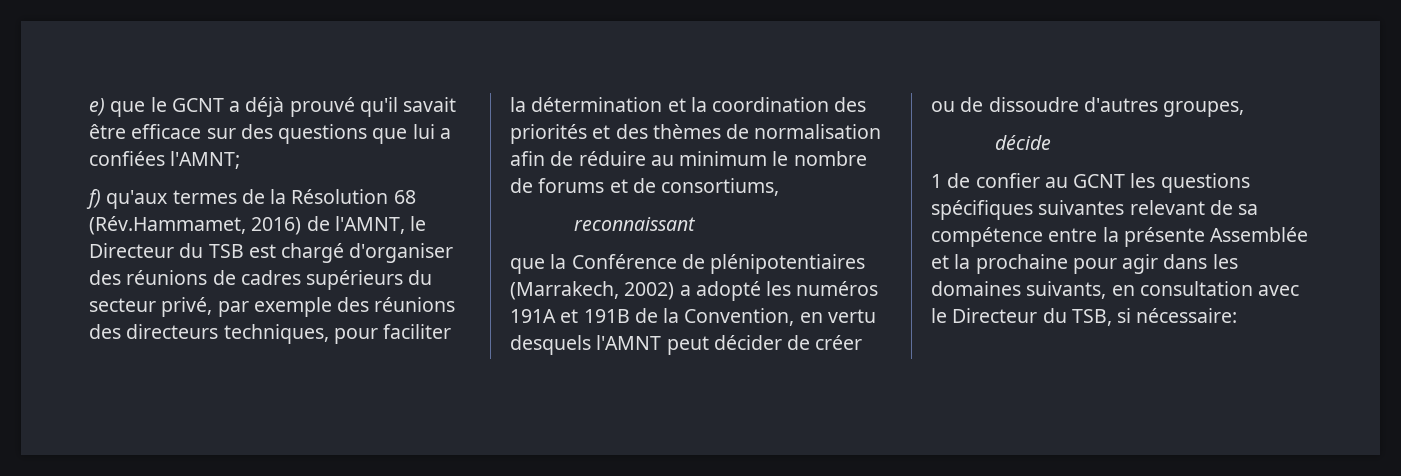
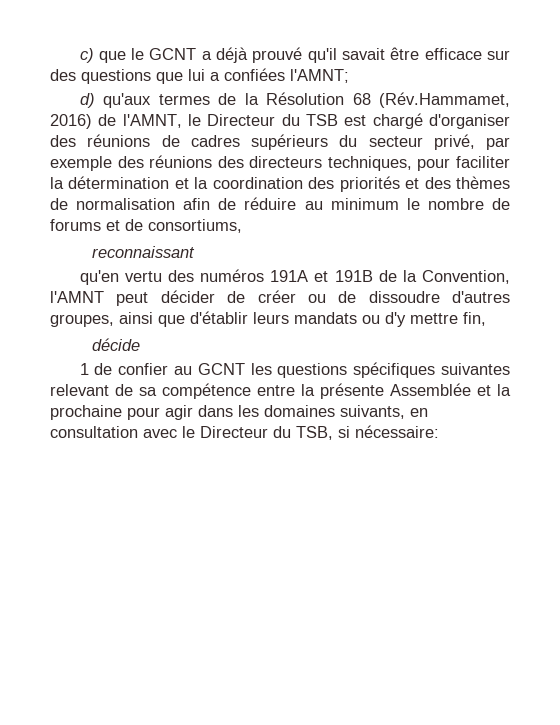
[89,98,105,116] e) -> [79,48,94,63] c)
[86,189,101,209] f) -> [79,93,95,108] d)
[510,254,866,274] [510,281,792,301] que la Conférence de plénipotentiaires (Marrakech, 2002) a adopté les -> [79,270,194,285] qu'en vertu des
[799,309,876,323] [510,335,591,355] en vertu desquels -> (510, 277) none
(1245, 109) none -> [119,311,486,327] ainsi que d'établir leurs mandats ou d'y mettre fin,

